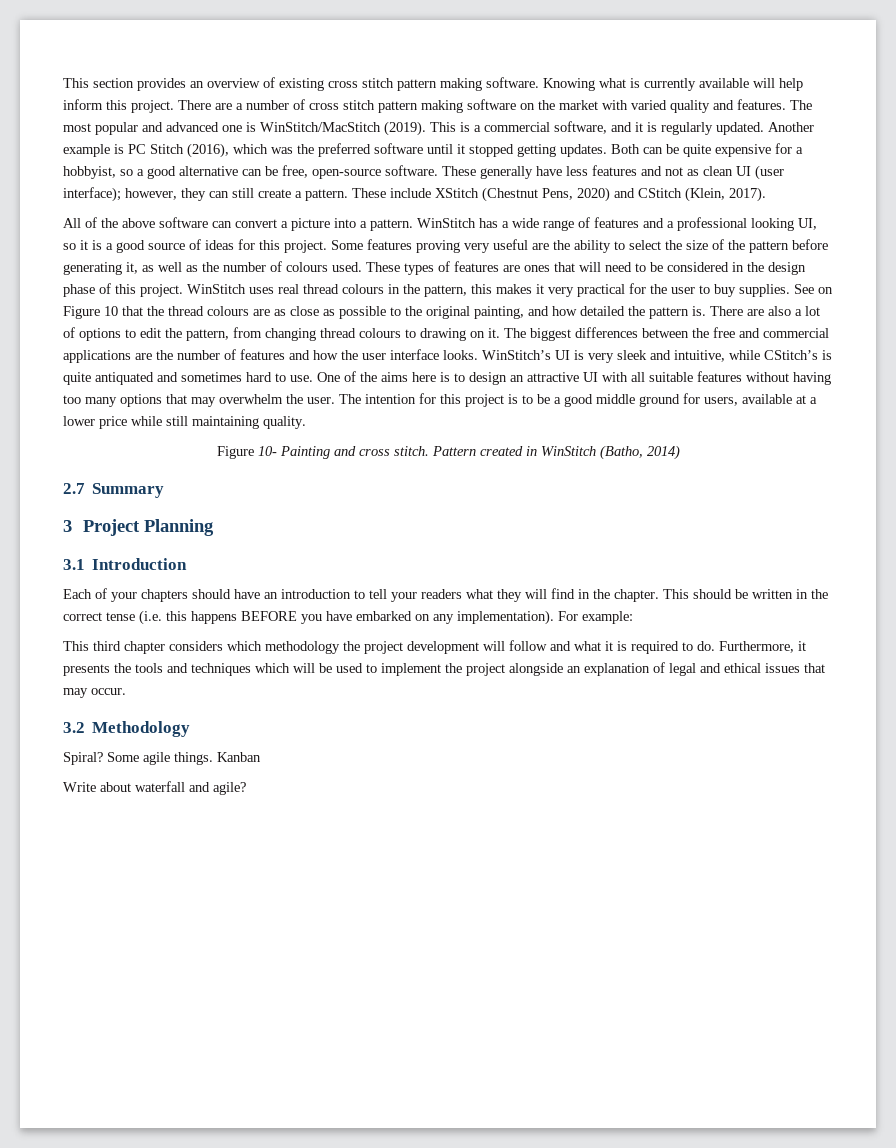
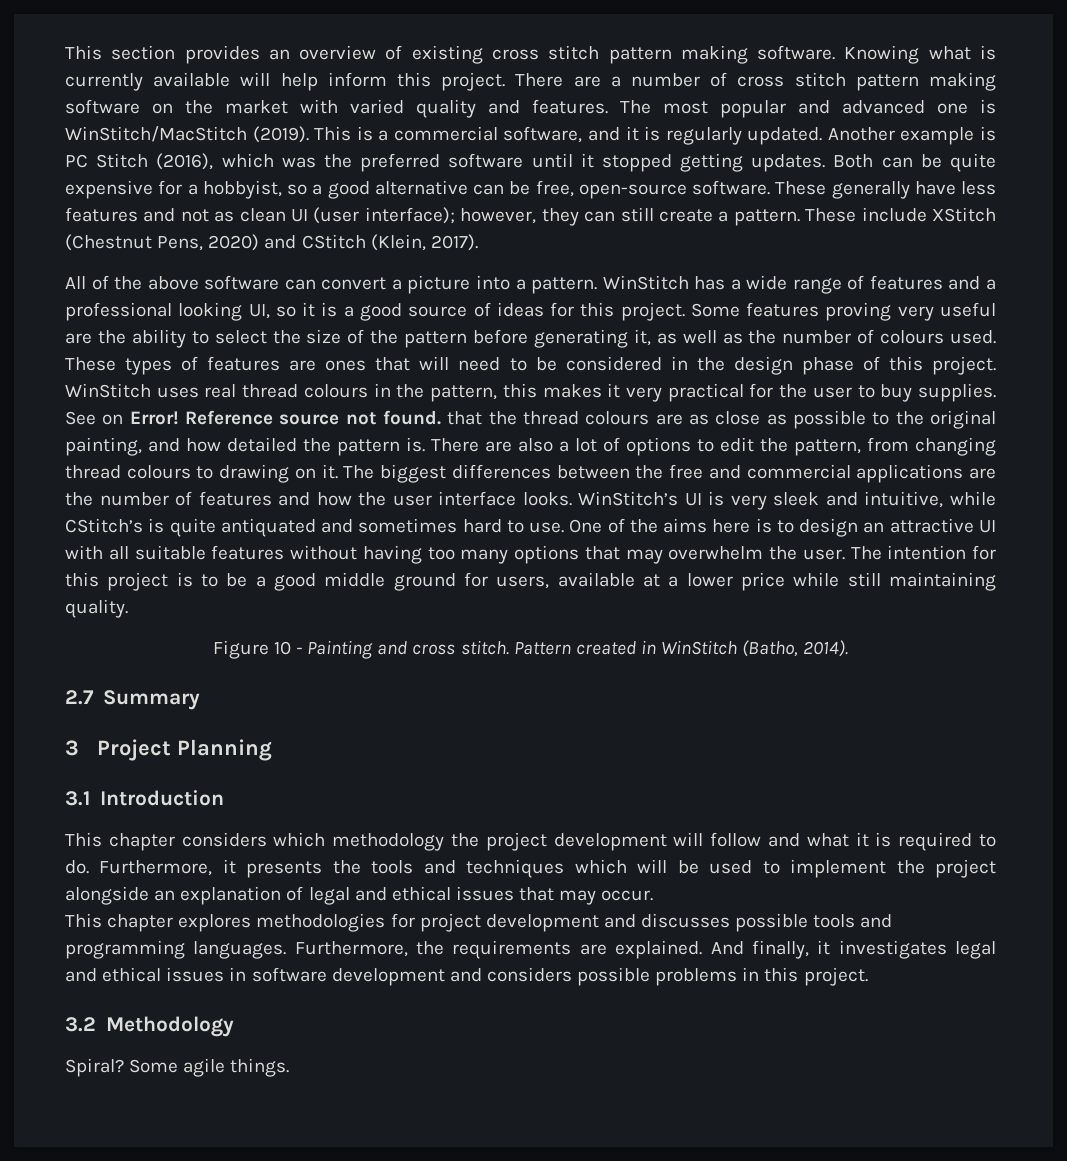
[63,306,118,319] Figure 10 -> [129,410,441,425] Error! Reference source not found.
[257,446,277,456] 10- -> [273,641,302,655] 10 -
[646,445,680,460] 2014) -> [803,640,849,657] 2014).
[63,588,828,602] [63,610,633,625] [63,641,121,651] Each of your chapters should have an introduction to tell your readers what they will find in the chapter. This should be written in the correct tense (i.e. this happens BEFORE you have embarked on any implementation). For example: // This third -> [65,832,102,847] This
(126, 691) none -> [65,913,893,932] [65,940,997,959] [65,967,868,986] // This chapter explores methodologies for project development and discusses possible tools and programming languages. Furthermore, the requirements are explained. And finally, it investigates legal and ethical issues in software development and considers possible problems in this project.
[217,752,261,762] [63,781,246,795] Kanban // Write about waterfall and agile? -> (290, 1067) none

